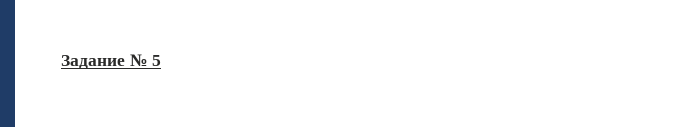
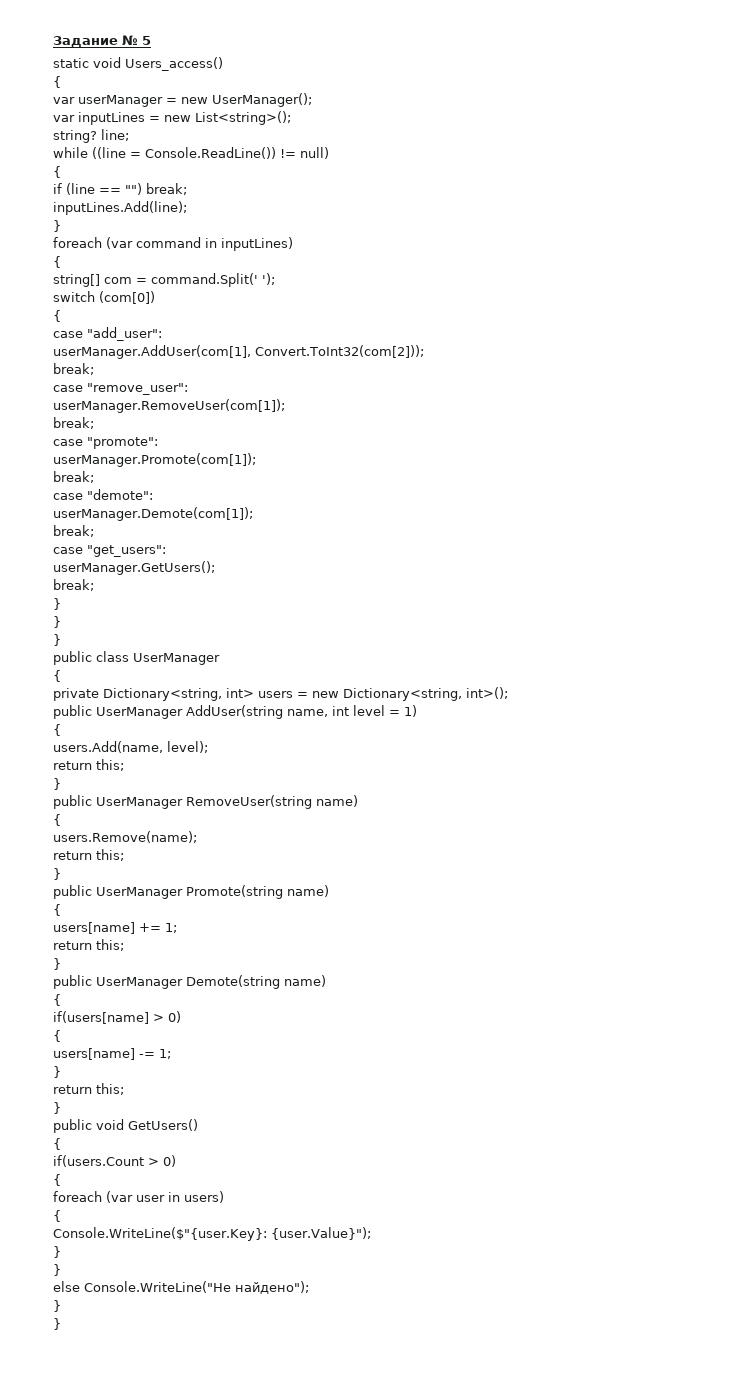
(162, 60) none -> [53,57,223,71] [53,76,61,88] [53,93,312,107] [53,111,291,125] [53,129,129,143] [53,147,329,159] [53,166,61,178] [53,183,187,195] [53,201,187,215] [53,220,61,232] [53,237,293,251] [53,256,61,268] [53,273,275,287] [53,291,155,304] [53,310,61,322] [53,327,162,341] [53,345,424,359] [53,363,94,375] [53,383,188,395] [53,399,285,413] [53,417,94,429] [53,437,158,449] [53,453,256,467] [53,471,94,483] [53,489,153,500] [53,507,253,521] [53,525,94,537] [53,545,166,557] [53,561,215,575] [53,579,94,591] [53,598,61,610] [53,616,61,628] [53,634,61,646] [53,651,220,665] [53,670,61,682] [53,687,508,701] [53,705,417,719] [53,724,61,736] [53,741,208,753] [53,759,124,771] [53,778,61,790] [53,795,358,809] [53,814,61,826] [53,831,197,843] [53,849,124,861] [53,868,61,880] [53,885,329,899] [53,904,61,916] [53,922,177,934] [53,939,124,951] [53,958,61,970] [53,975,326,989] [53,994,61,1006] [53,1011,181,1024] [53,1030,61,1042] [53,1048,171,1060] [53,1066,61,1078] [53,1083,124,1095] [53,1102,61,1114] [53,1119,198,1133] [53,1138,61,1150] [53,1155,176,1167] [53,1174,61,1186] [53,1191,224,1203] [53,1210,61,1222] [53,1227,371,1241] [53,1246,61,1258] [53,1264,61,1276] [53,1281,309,1294] [53,1300,61,1312] [53,1318,61,1330] // static void Users_access() // { // var userManager = new UserManager(); // var inputLines = new List<string>(); // string? line; // while ((line = Console.ReadLine()) != null) // { // if (line == "") break; // inputLines.Add(line); // } // foreach (var command in inputLines) // { // string[] com = command.Split(' '); // switch (com[0]) // { // case "add_user": // userManager.AddUser(com[1], Convert.ToInt32(com[2])); // break; // case "remove_user": // userManager.RemoveUser(com[1]); // break; // case "promote": // userManager.Promote(com[1]); // break; // case "demote": // userManager.Demote(com[1]); // break; // case "get_users": // userManager.GetUsers(); // break; // } // } // } // public class UserManager // { // private Dictionary<string, int> users = new Dictionary<string, int>(); // public UserManager AddUser(string name, int level = 1) // { // users.Add(name, level); // return this; // } // public UserManager RemoveUser(string name) // { // users.Remove(name); // return this; // } // public UserManager Promote(string name) // { // users[name] += 1; // return this; // } // public UserManager Demote(string name) // { // if(users[name] > 0) // { // users[name] -= 1; // } // return this; // } // public void GetUsers() // { // if(users.Count > 0) // { // foreach (var user in users) // { // Console.WriteLine($"{user.Key}: {user.Value}"); // } // } // else Console.WriteLine("Не найдено"); // } // }

